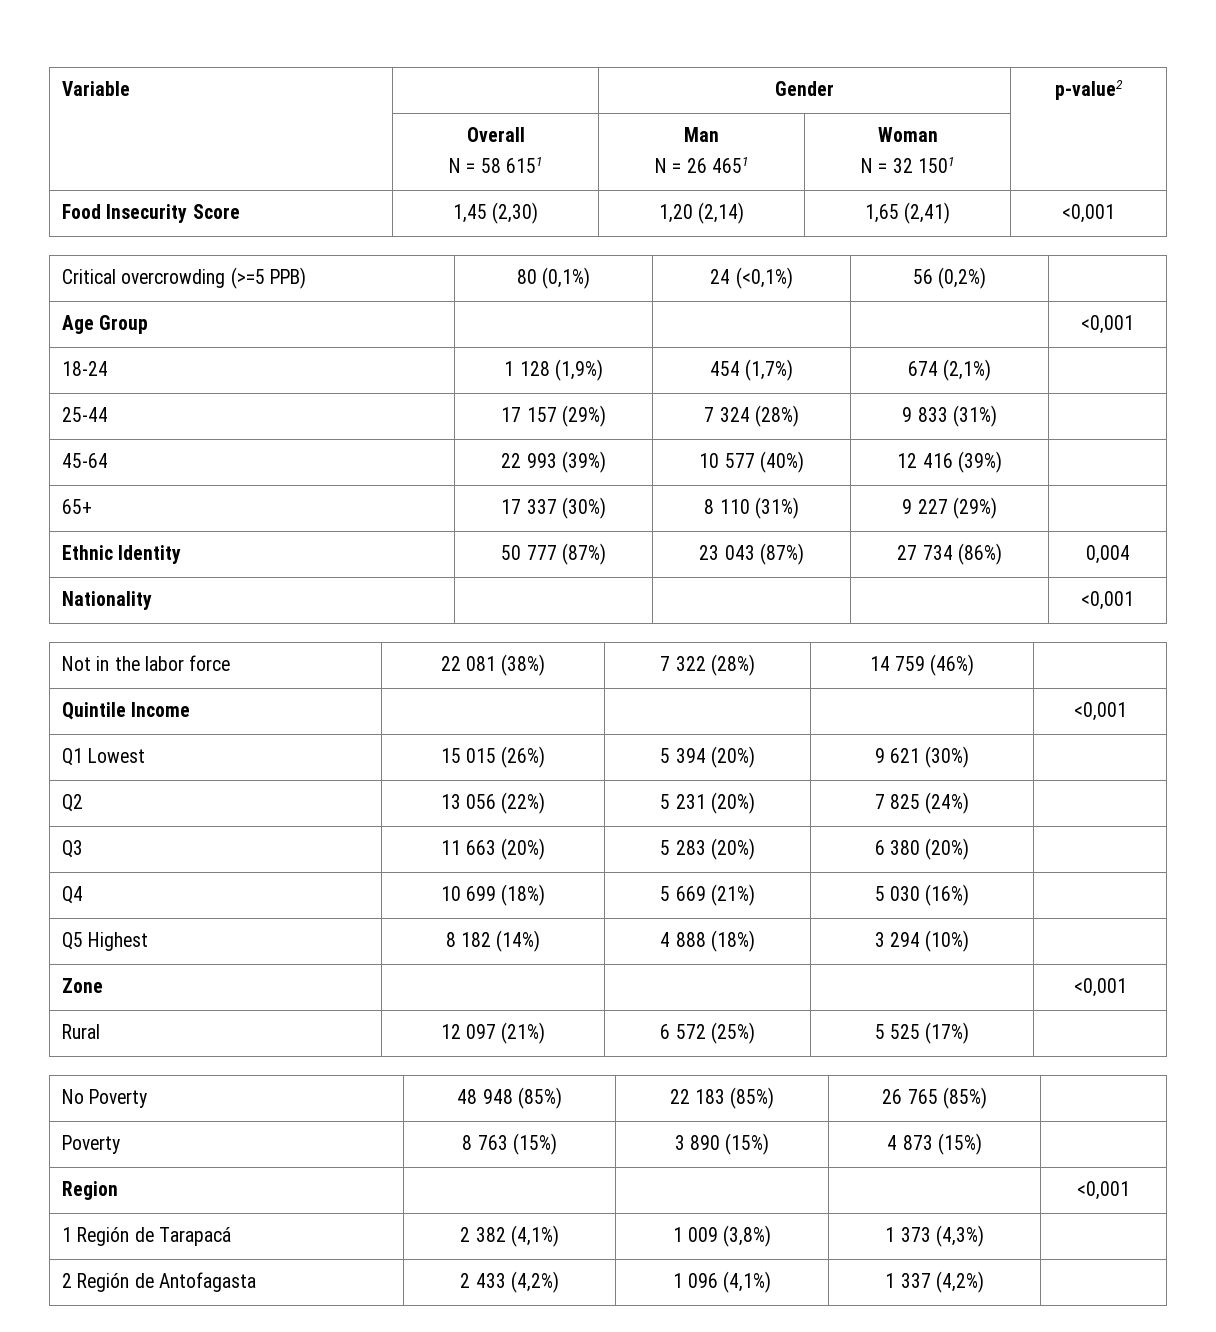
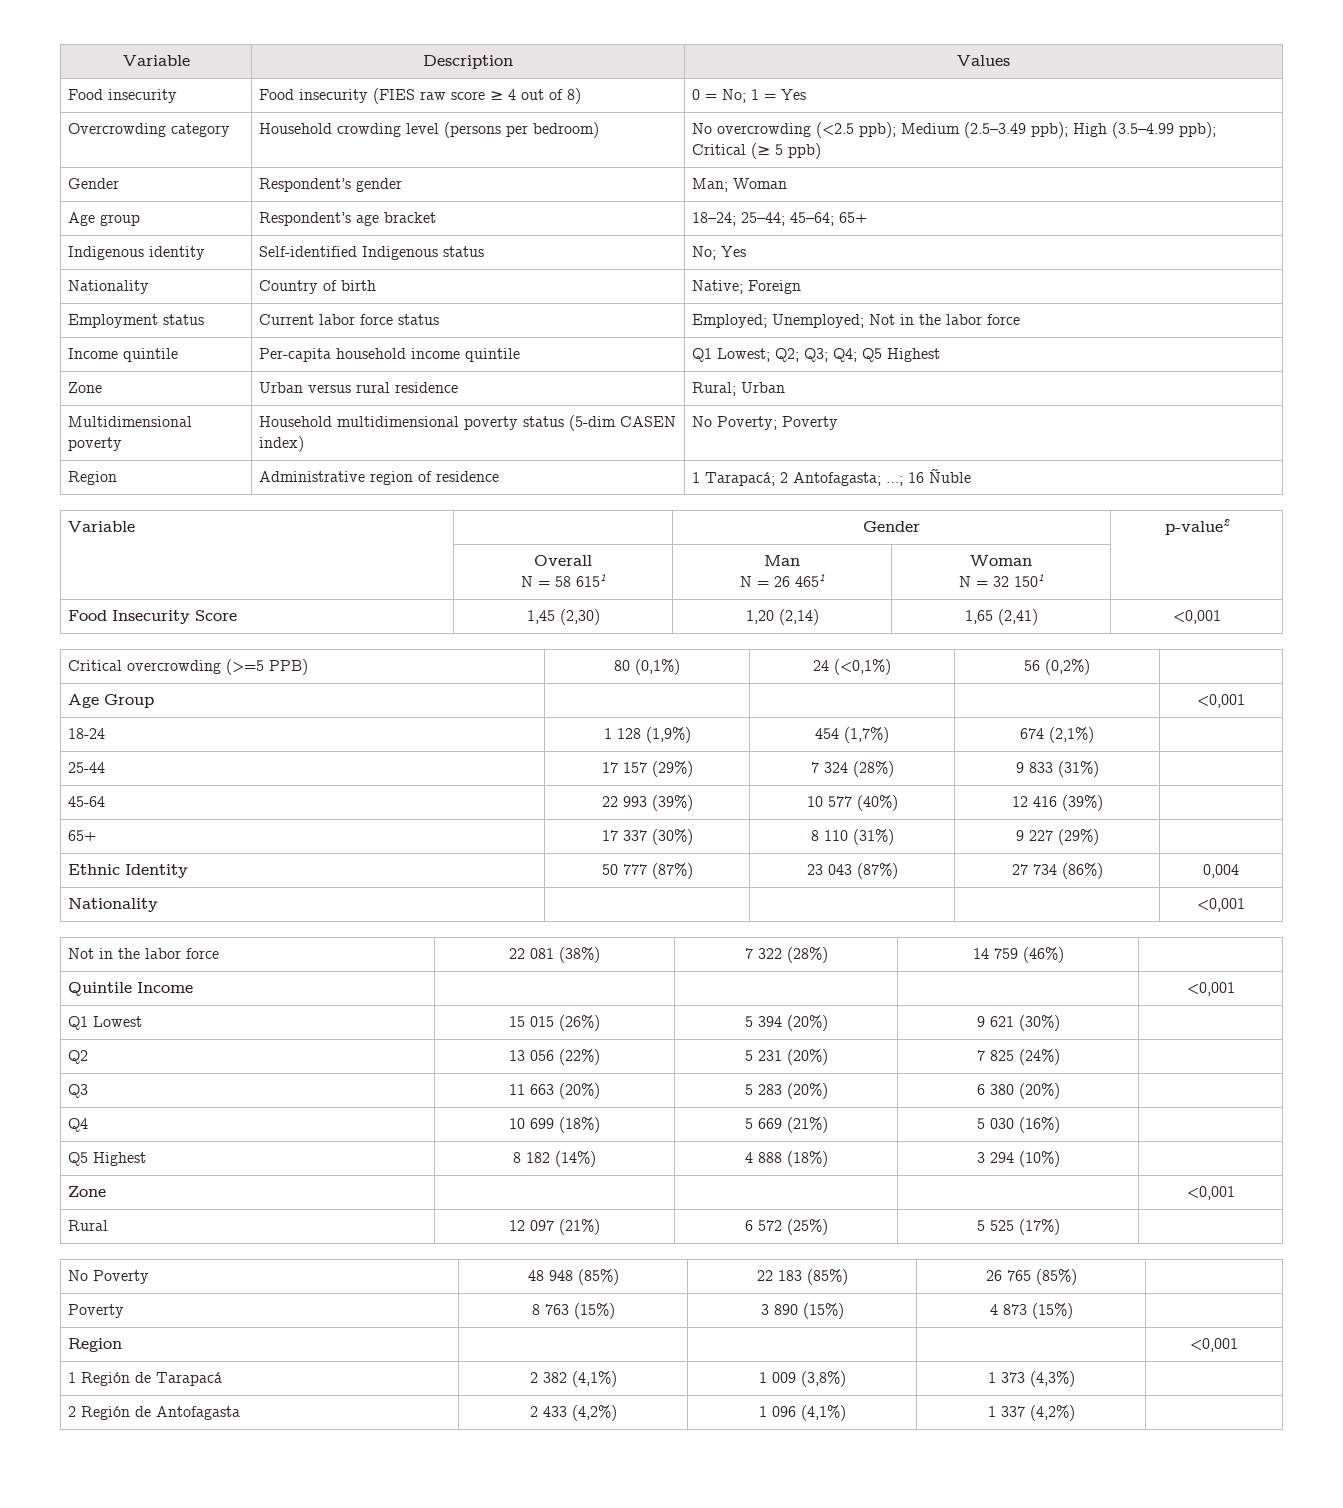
[62,81,131,96] Variable -> [122,55,190,66] [423,55,513,69] [957,55,1010,66] [68,89,178,103] [259,88,582,104] [692,89,807,103] [68,123,231,137] [259,122,600,138] [692,122,1217,138] [692,143,822,159] [68,178,120,189] [259,178,403,192] [692,178,788,192] [68,212,141,226] [259,212,437,226] [692,212,868,226] [68,246,206,260] [259,246,485,260] [692,246,747,260] [68,280,150,294] [259,280,377,294] [692,280,802,294] [68,314,205,328] [259,314,440,325] [692,314,1021,328] [68,348,179,362] [259,348,521,362] [692,348,941,362] [68,382,103,393] [259,382,459,393] [692,382,786,396] [68,416,193,427] [68,437,123,451] [259,415,677,431] [259,436,305,452] [692,416,839,430] [68,471,118,485] [259,471,500,485] [692,468,972,486] [68,521,136,532] Variable | Description | Values // Food insecurity | Food insecurity (FIES raw score ≥ 4 out of 8) | 0 = No; 1 = Yes // Overcrowding category | Household crowding level (persons per bedroom) | No overcrowding (<2.5 ppb); Medium (2.5–3.49 ppb); High (3.5–4.99 ppb); Critical (≥ 5 ppb) // Gender | Respondent’s gender | Man; Woman // Age group | Respondent’s age bracket | 18–24; 25–44; 45–64; 65+ // Indigenous identity | Self-identified Indigenous status | No; Yes // Nationality | Country of birth | Native; Foreign // Employment status | Current labor force status | Employed; Unemployed; Not in the labor force // Income quintile | Per-capita household income quintile | Q1 Lowest; Q2; Q3; Q4; Q5 Highest // Zone | Urban versus rural residence | Rural; Urban // Multidimensional poverty | Household multidimensional poverty status (5-dim CASEN index) | No Poverty; Poverty // Region | Administrative region of residence | 1 Tarapacá; 2 Antofagasta; …; 16 Ñuble // Variable

